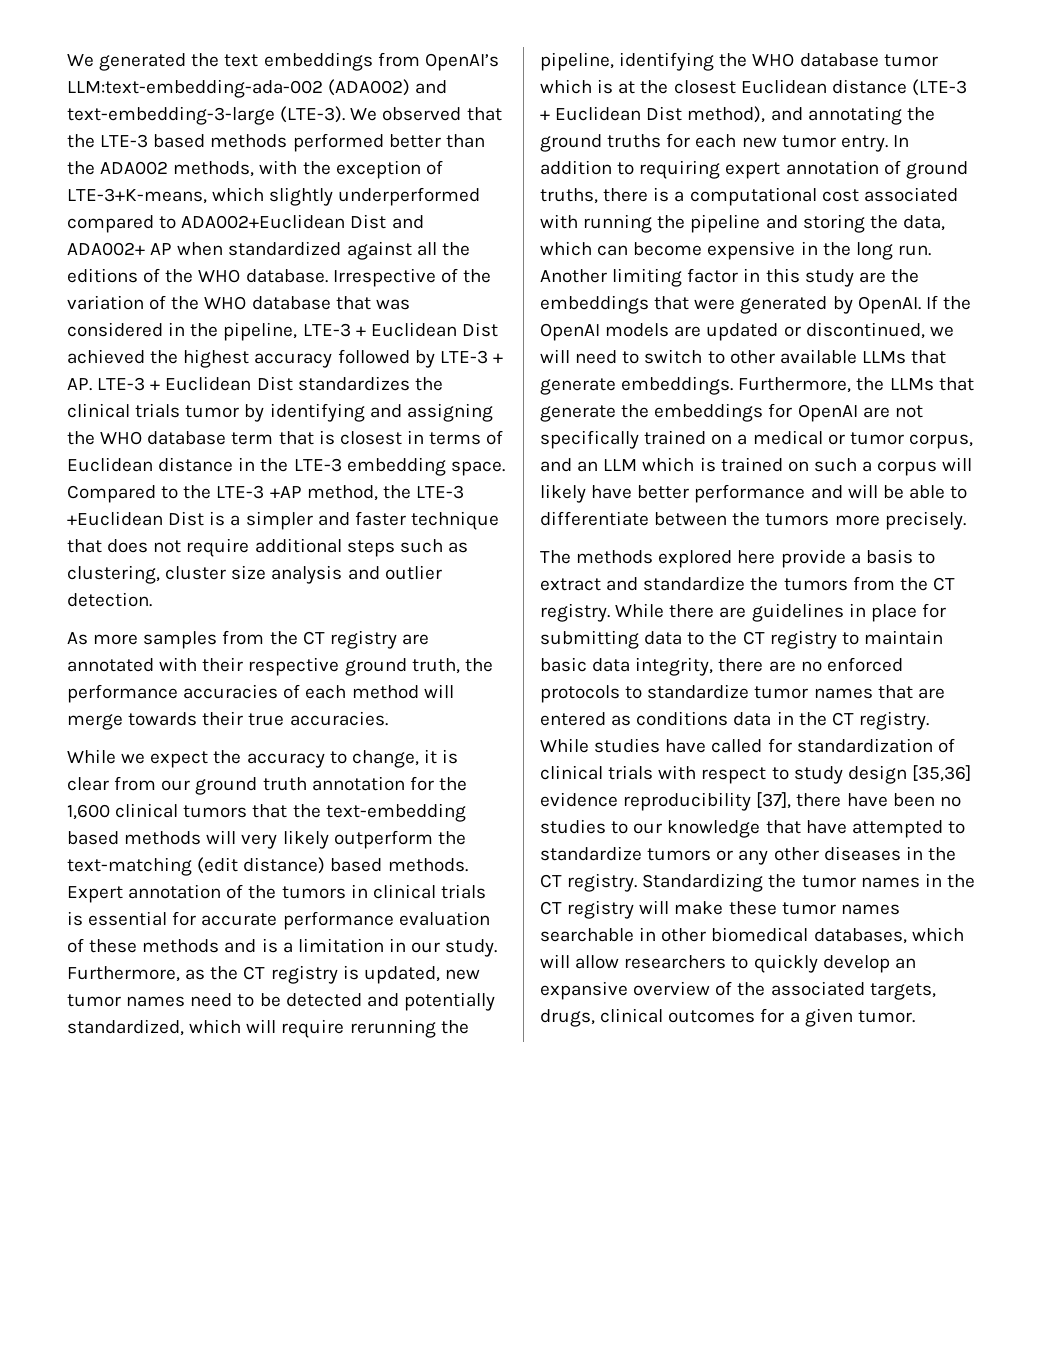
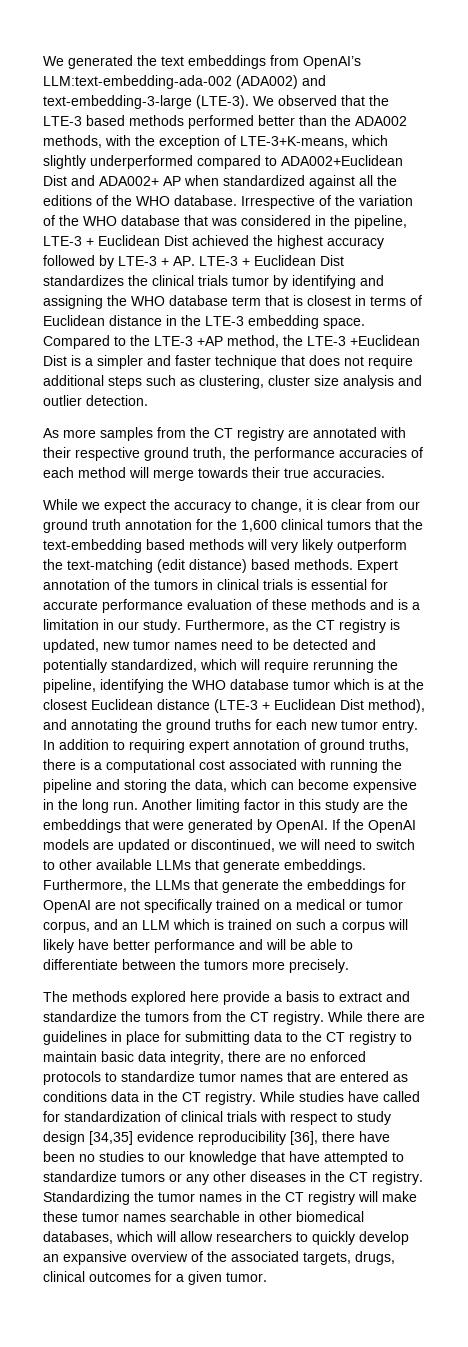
[911,765,971,782] [35,36] -> [89,1131,133,1145] [34,35]
[756,792,792,809] [37], -> [290,1131,318,1145] [36],

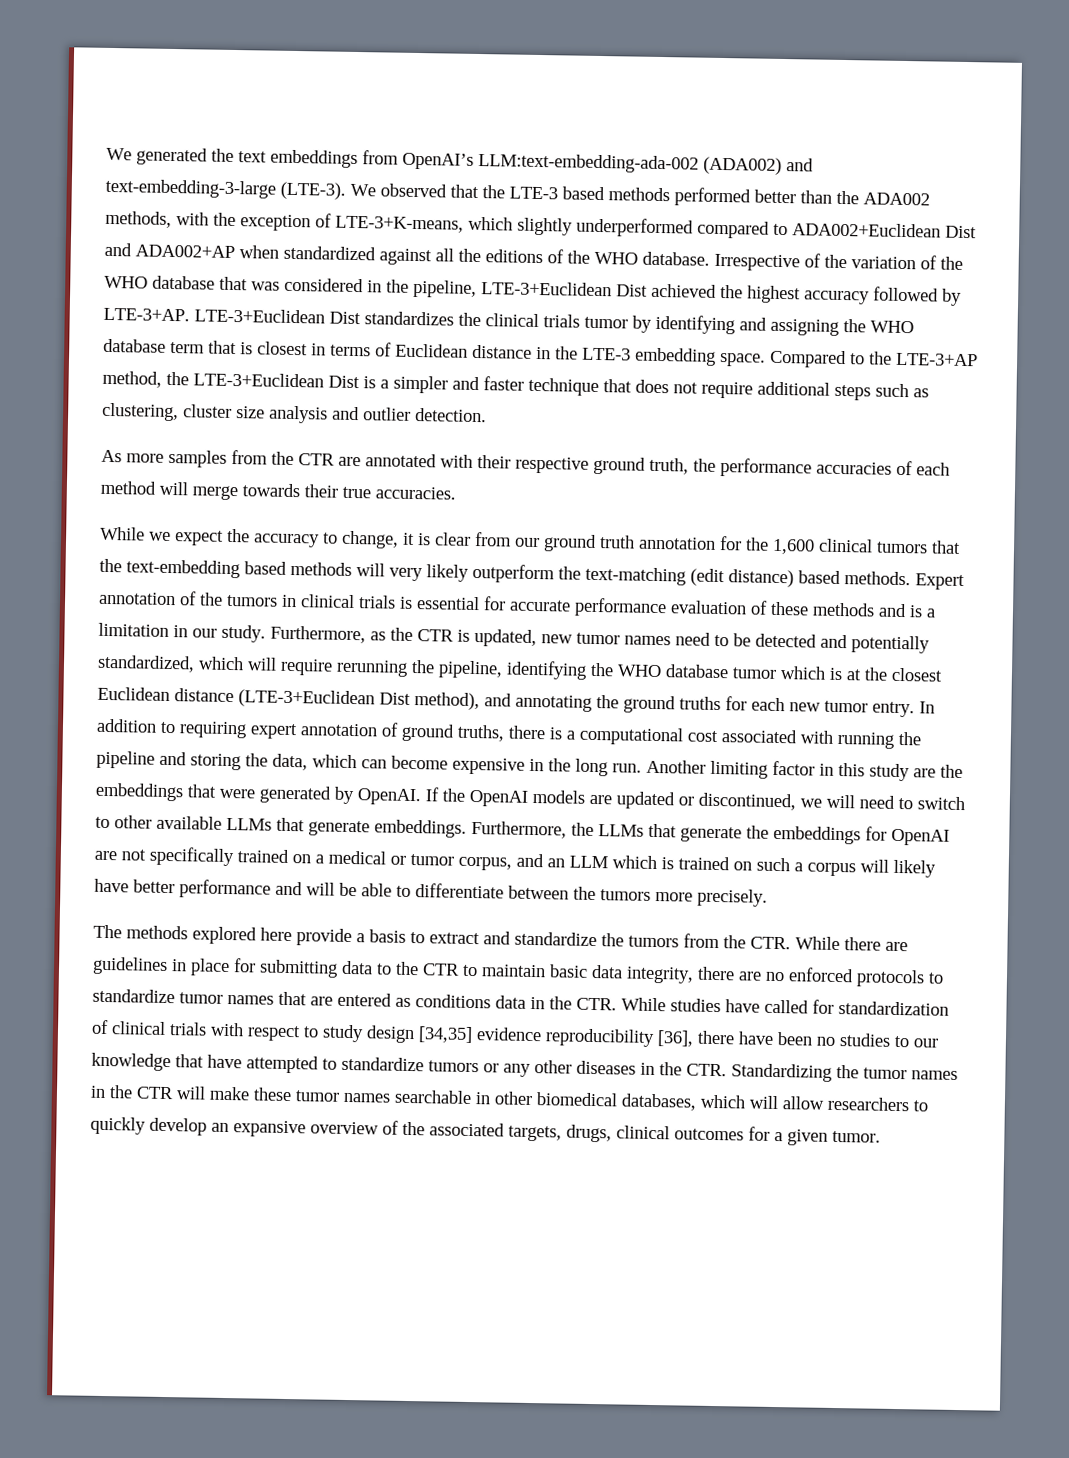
[99,176,181,186] ADA002+ AP -> [135,244,235,259] ADA002+AP
[43,235,160,246] LTE-3 + Euclidean -> [481,281,612,297] LTE-3+Euclidean
[118,255,316,266] LTE-3 + AP. LTE-3 + Euclidean -> [103,307,325,324] LTE-3+AP. LTE-3+Euclidean
[154,335,420,348] LTE-3 +AP method, the LTE-3 +Euclidean -> [896,352,978,367] [102,370,324,388] LTE-3+AP method, the LTE-3+Euclidean
[214,427,284,441] CT registry -> [298,453,335,466] CTR
[316,619,386,633] CT registry -> [417,629,454,642] CTR
[214,699,336,713] (LTE-3 + Euclidean -> [238,689,375,709] (LTE-3+Euclidean
[250,1011,324,1025] CT registry. -> [750,936,791,950] CTR.
[326,1031,396,1045] CT registry -> [422,963,460,976] CTR
[182,1091,256,1105] CT registry. -> [576,997,617,1011] CTR.
[349,1171,423,1185] CT registry. -> [686,1063,727,1077] CTR.
[285,1191,355,1205] CT registry -> [136,1086,174,1100] CTR

